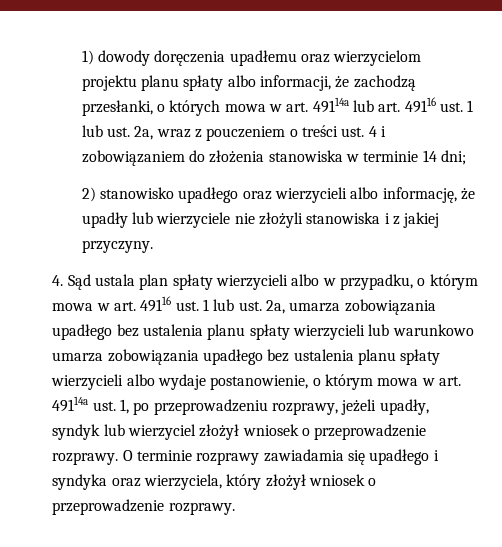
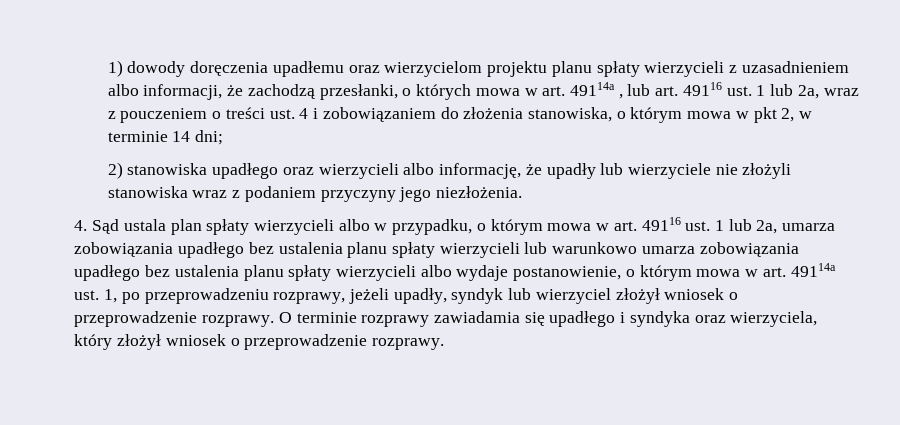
(224, 83) none -> [644,61,849,77] wierzycieli z uzasadnieniem
(349, 105) none -> [618,94,623,99] ,
[107,127,131,137] ust. -> (794, 90) none
[268,150,343,162] stanowiska -> [527,107,795,123] stanowiska, o którym mowa w pkt 2,
[100,187,175,199] stanowisko -> [127,163,208,175] stanowiska
[384,212,440,228] [81,240,153,253] i z jakiej przyczyny. -> [192,186,523,202] wraz z podaniem przyczyny jego niezłożenia.
[238,301,262,311] ust. -> (752, 225) none

